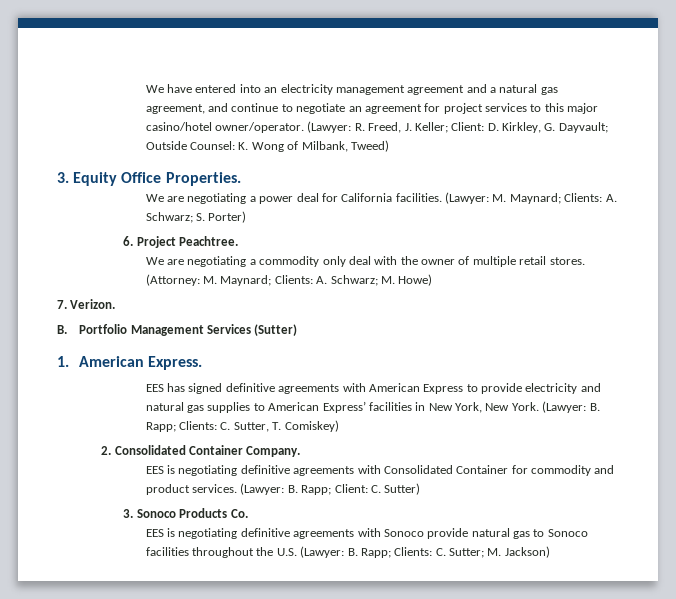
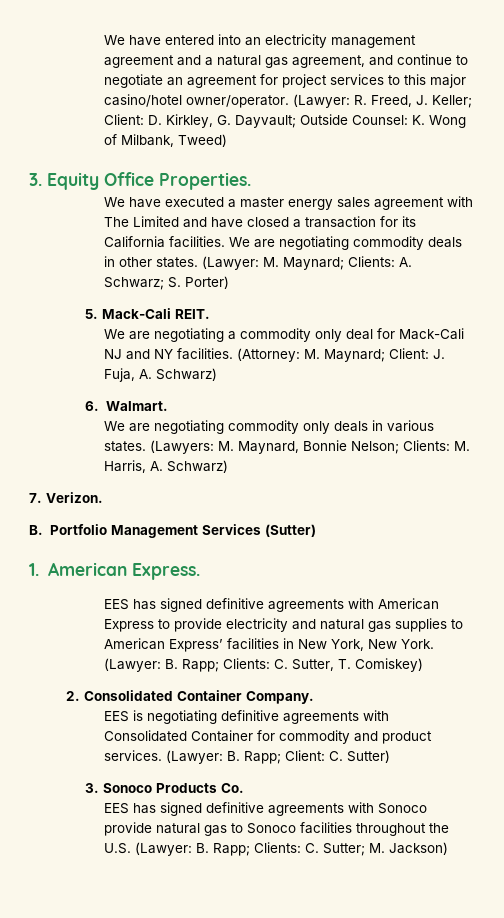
[167,193,442,204] are negotiating a power deal for California facilities. -> [128,196,473,210] [103,216,416,228] [103,236,462,250] [103,256,198,268] have executed a master energy sales agreement with The Limited and have closed a transaction for its California facilities. We are negotiating commodity deals in other states.
[123,236,239,248] 6. Project Peachtree. -> [85,308,211,319] 5. Mack-Cali REIT.
[374,256,585,267] [145,274,433,286] with the owner of multiple retail stores. (Attorney: M. Maynard; Clients: A. Schwarz; M. Howe) -> [376,328,464,340] [103,348,445,362] [103,368,217,382] [85,401,168,411] [103,420,434,434] [103,440,470,454] [103,460,228,473] for Mack-Cali NJ and NY facilities. (Attorney: M. Maynard; Client: J. Fuja, A. Schwarz) // 6. Walmart. // We are negotiating commodity only deals in various states. (Lawyers: M. Maynard, Bonnie Nelson; Clients: M. Harris, A. Schwarz)
[167,528,238,539] is negotiating -> [132,802,202,816] has signed

